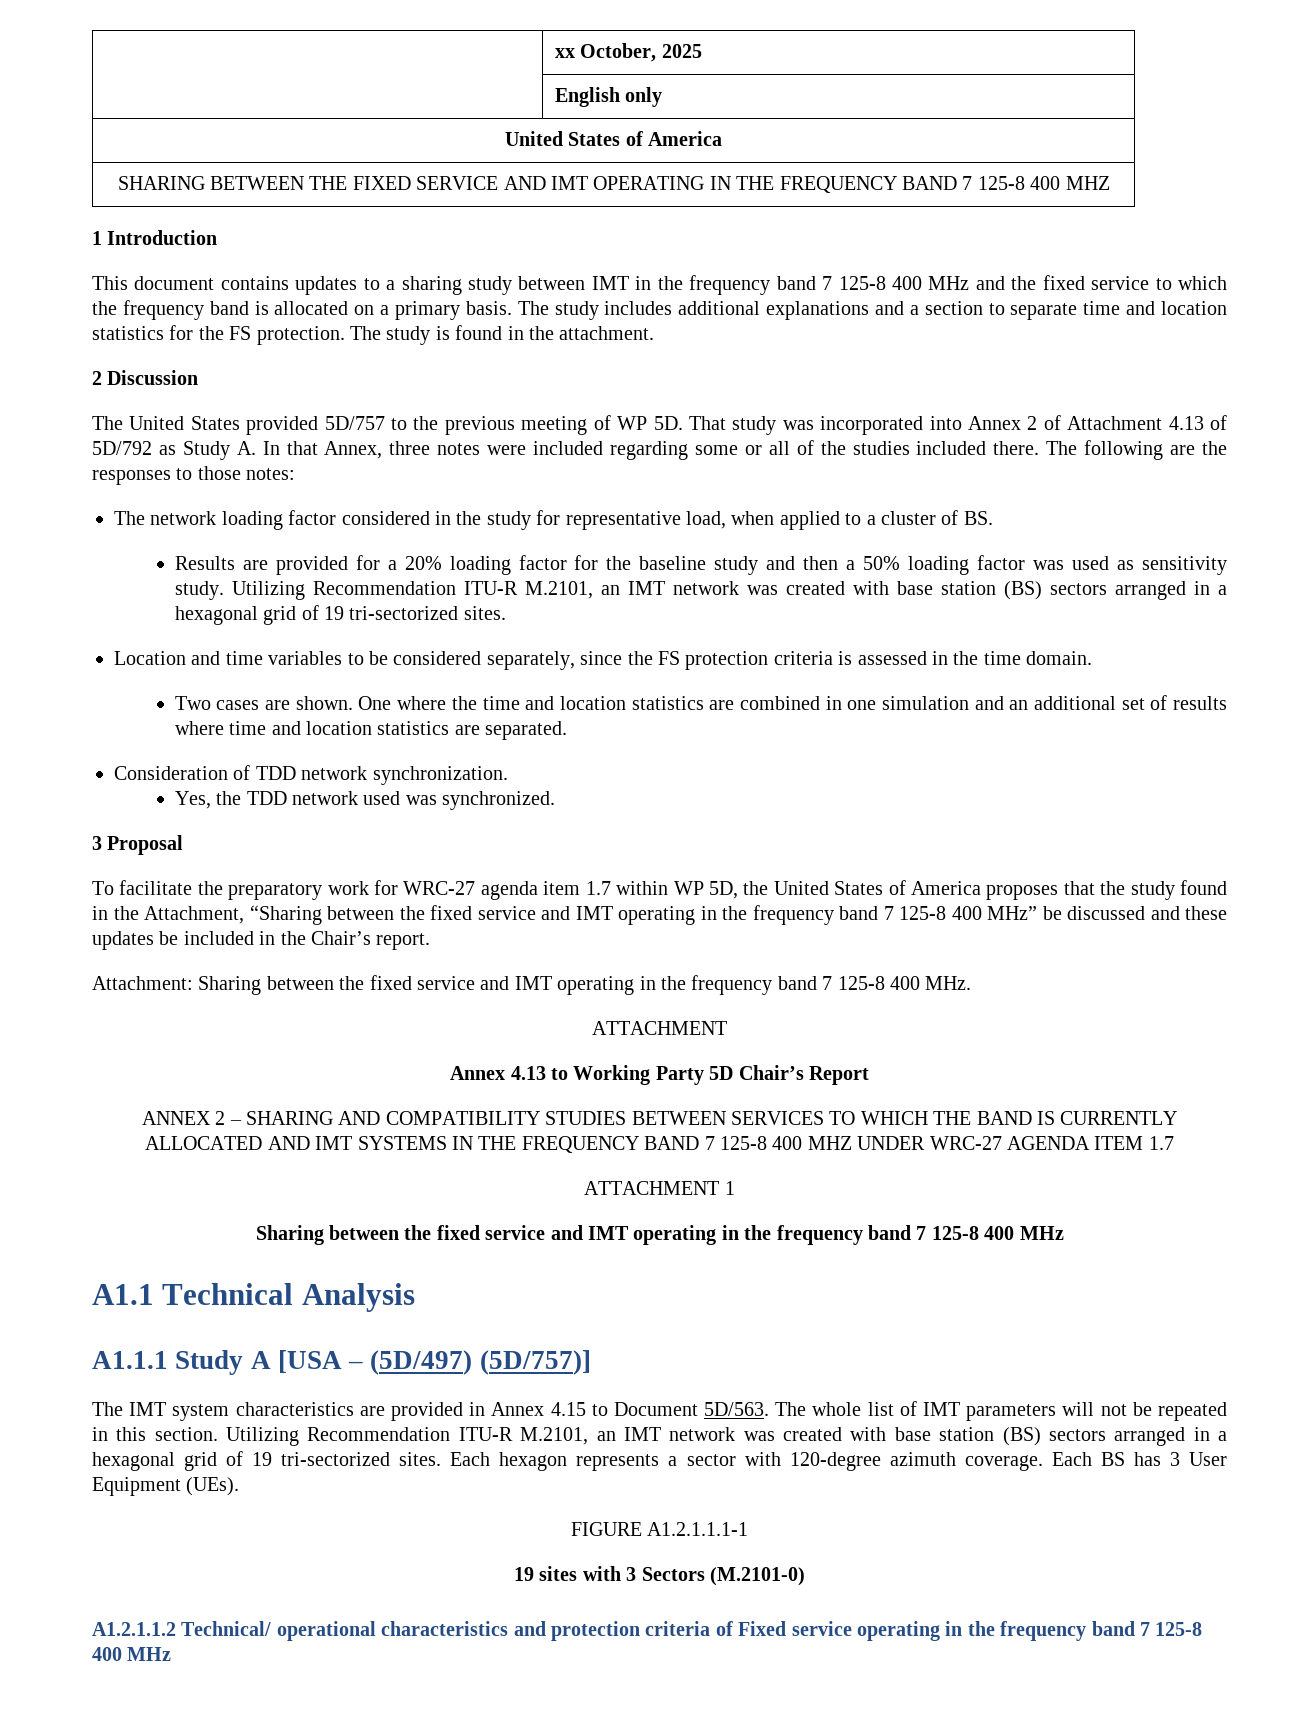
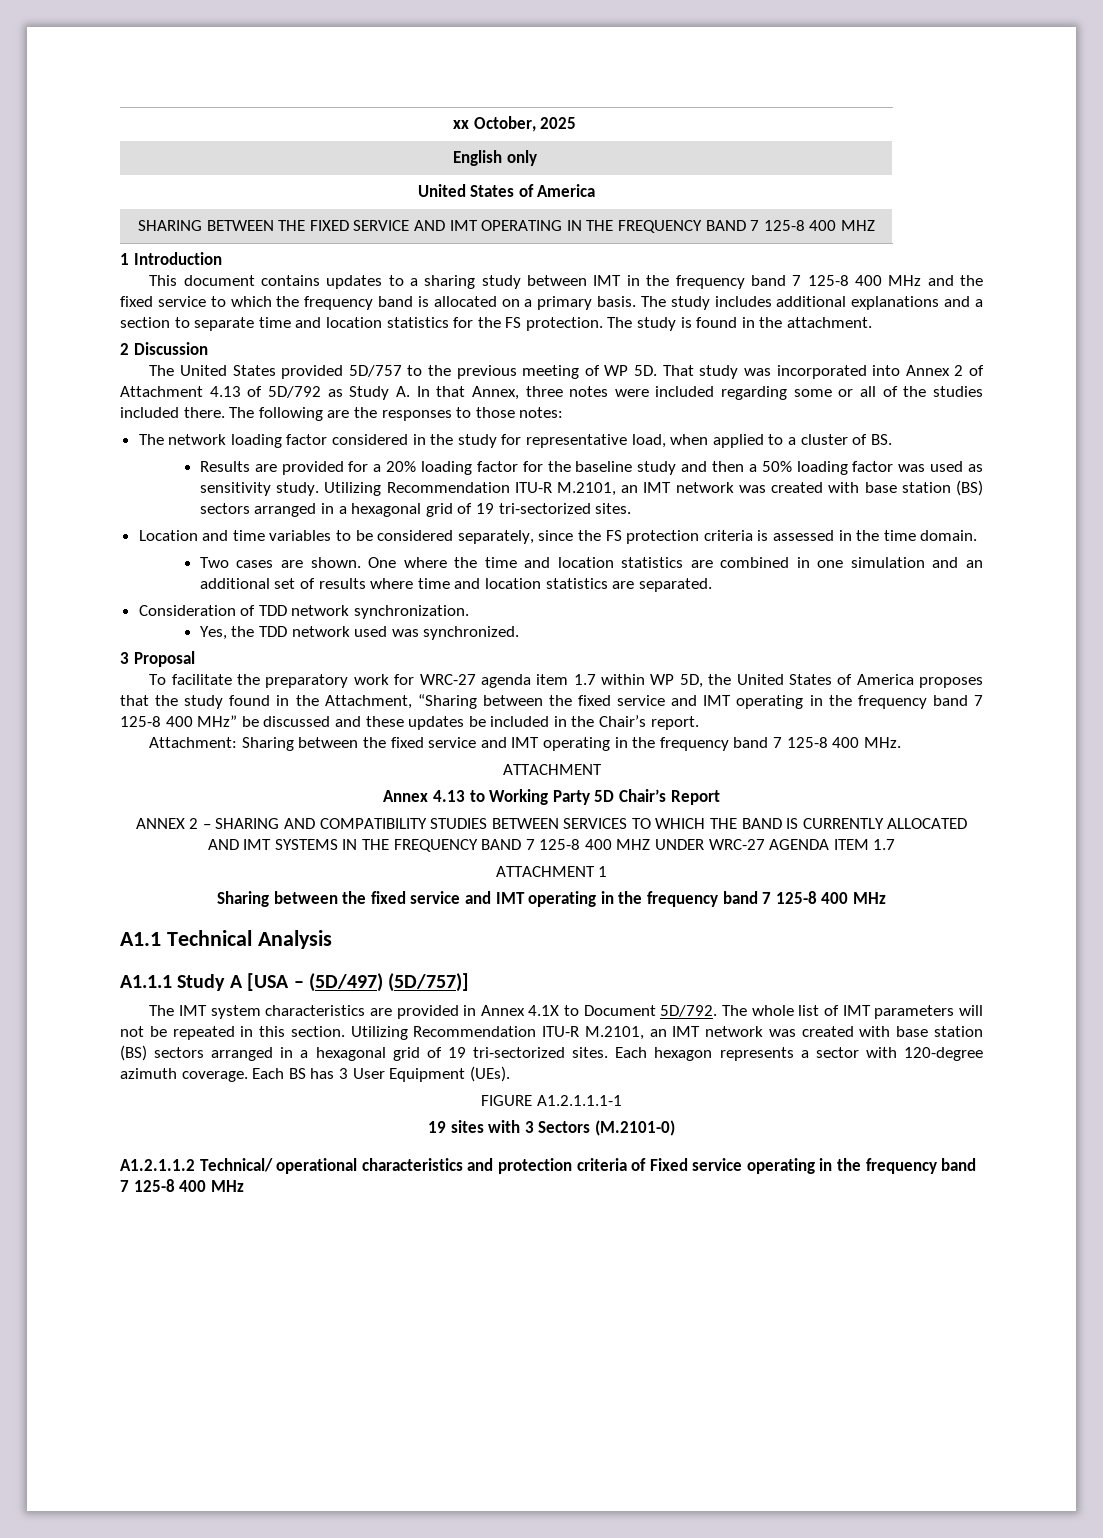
[550,1402,586,1416] 4.15 -> [528,1005,560,1016] 4.1X
[704,1402,770,1416] 5D/563. -> [660,1005,718,1017] 5D/792.

